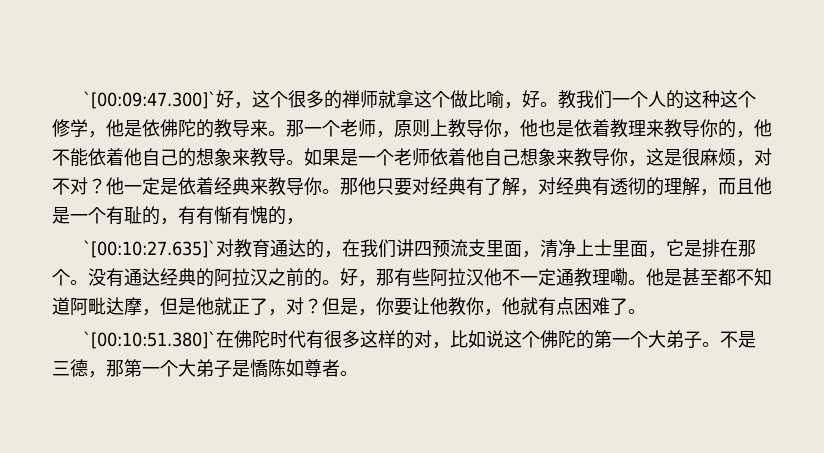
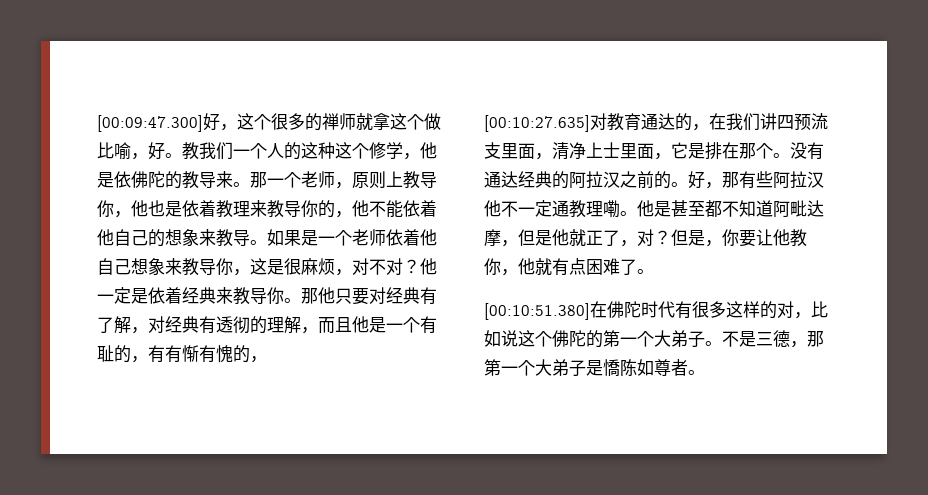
[82,91,216,109] `[00:09:47.300]` -> [97,115,203,132] [00:09:47.300]
[82,240,216,258] `[00:10:27.635]` -> [484,115,590,132] [00:10:27.635]
[82,331,216,349] `[00:10:51.380]` -> [484,303,590,320] [00:10:51.380]

